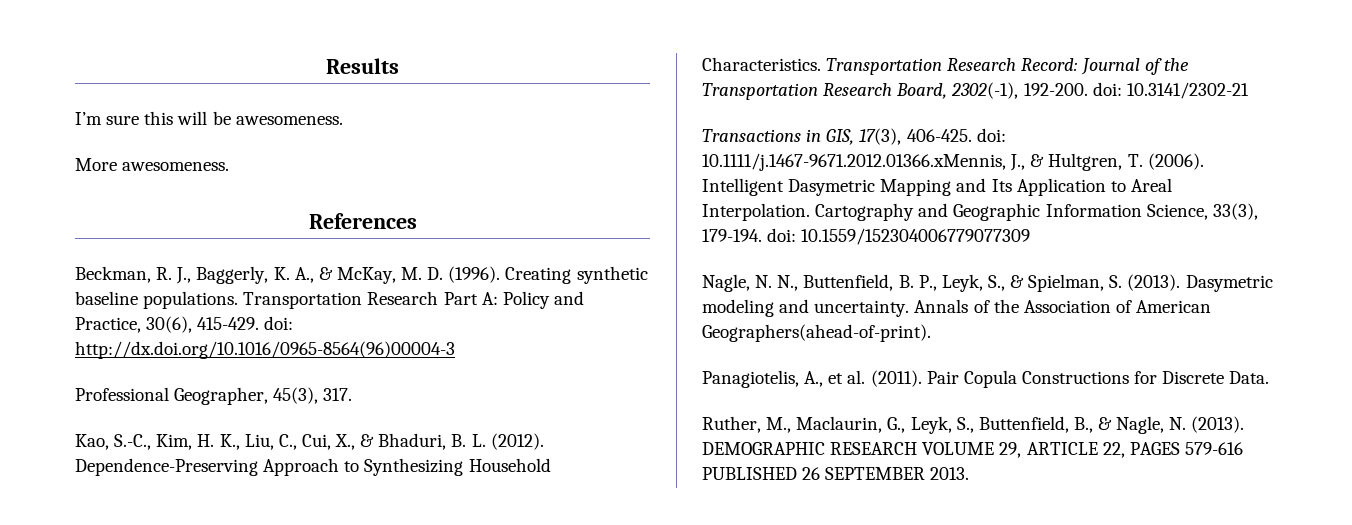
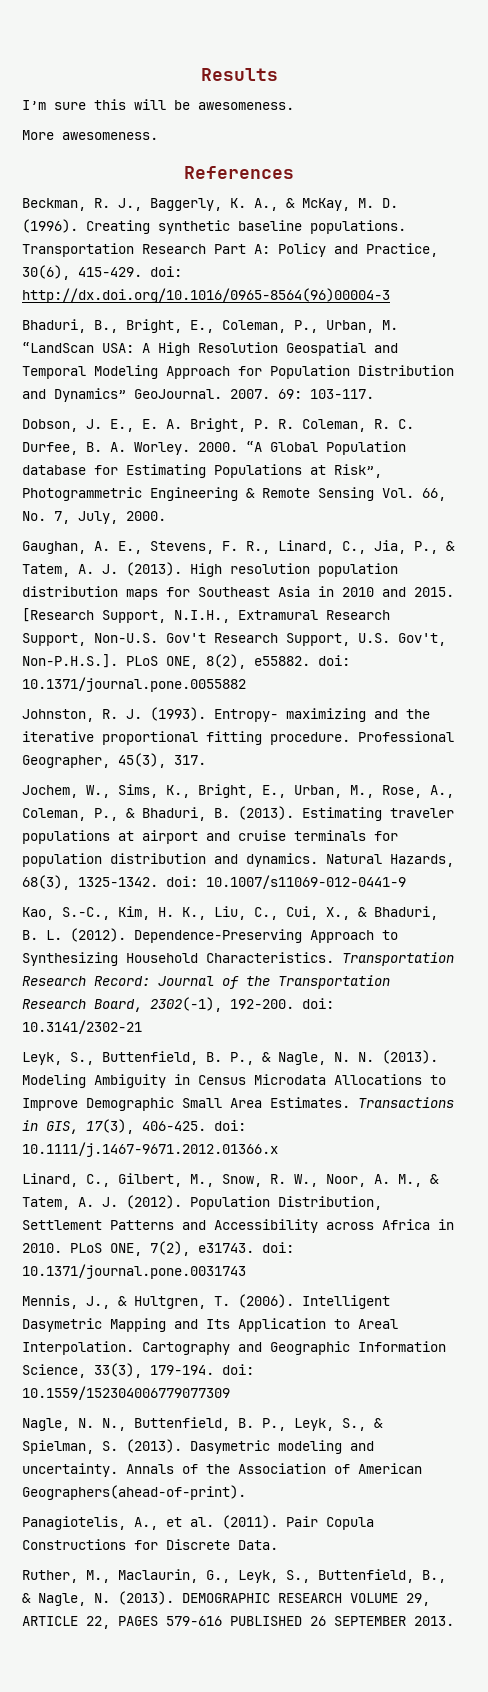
[75,387,353,405] Professional Geographer, 45(3), 317. -> [22,319,398,333] [22,342,398,356] [22,365,454,379] [22,388,374,402] [22,418,414,432] [22,441,406,455] [22,464,382,478] [22,487,446,501] [22,511,166,524] [22,540,455,554] [22,562,398,577] [22,586,454,600] [22,608,390,623] [22,633,446,646] [22,654,350,669] [22,677,246,692] [22,707,430,722] [22,731,454,745] [22,753,206,768] [22,784,454,798] [22,806,454,821] [22,830,398,844] [22,853,454,867] [22,875,406,890] Bhaduri, B., Bright, E., Coleman, P., Urban, M. “LandScan USA: A High Resolution Geospatial and Temporal Modeling Approach for Population Distribution and Dynamics” GeoJournal. 2007. 69: 103-117. // Dobson, J. E., E. A. Bright, P. R. Coleman, R. C. Durfee, B. A. Worley. 2000. “A Global Population database for Estimating Populations at Risk”, Photogrammetric Engineering & Remote Sensing Vol. 66, No. 7, July, 2000. // Gaughan, A. E., Stevens, F. R., Linard, C., Jia, P., & Tatem, A. J. (2013). High resolution population distribution maps for Southeast Asia in 2010 and 2015. [Research Support, N.I.H., Extramural Research Support, Non-U.S. Gov't Research Support, U.S. Gov't, Non-P.H.S.]. PLoS ONE, 8(2), e55882. doi: 10.1371/journal.pone.0055882 // Johnston, R. J. (1993). Entropy- maximizing and the iterative proportional fitting procedure. Professional Geographer, 45(3), 317. // Jochem, W., Sims, K., Bright, E., Urban, M., Rose, A., Coleman, P., & Bhaduri, B. (2013). Estimating traveler populations at airport and cruise terminals for population distribution and dynamics. Natural Hazards, 68(3), 1325-1342. doi: 10.1007/s11069-012-0441-9
(1249, 90) none -> [22,1050,438,1065] [22,1074,446,1088] [22,1097,350,1111] Leyk, S., Buttenfield, B. P., & Nagle, N. N. (2013). Modeling Ambiguity in Census Microdata Allocations to Improve Demographic Small Area Estimates.
[702,153,1006,171] 10.1111/j.1467-9671.2012.01366.xMennis, -> [22,1142,278,1157] [22,1173,439,1187] [22,1195,382,1210] [22,1219,454,1233] [22,1241,294,1256] [22,1264,246,1279] [22,1295,78,1309] 10.1111/j.1467-9671.2012.01366.x // Linard, C., Gilbert, M., Snow, R. W., Noor, A. M., & Tatem, A. J. (2012). Population Distribution, Settlement Patterns and Accessibility across Africa in 2010. PLoS ONE, 7(2), e31743. doi: 10.1371/journal.pone.0031743 // Mennis,

